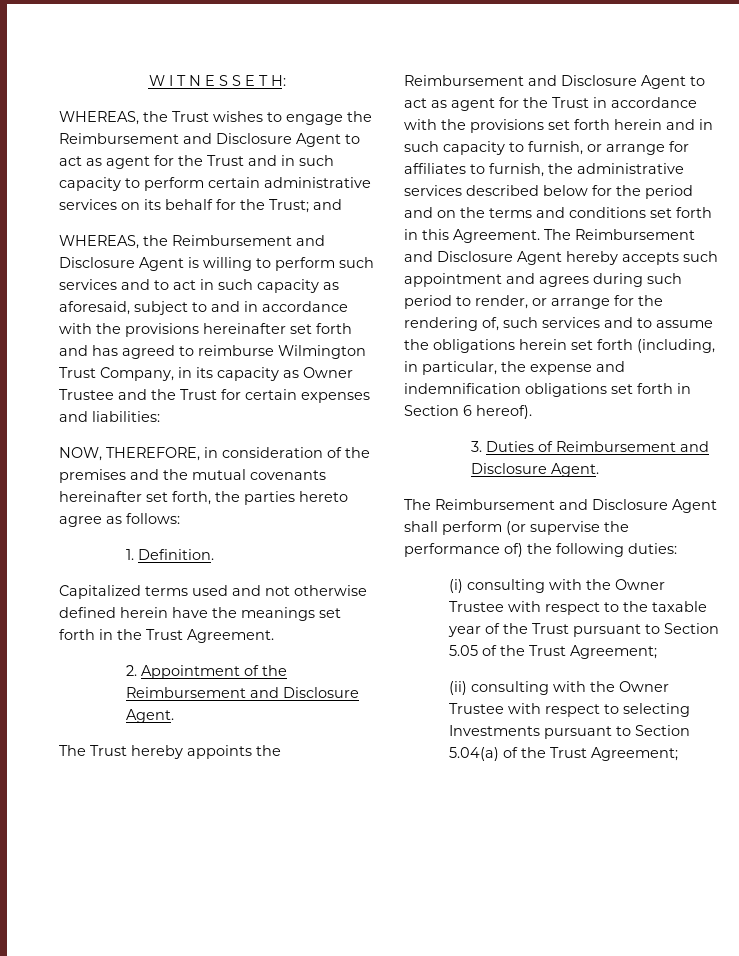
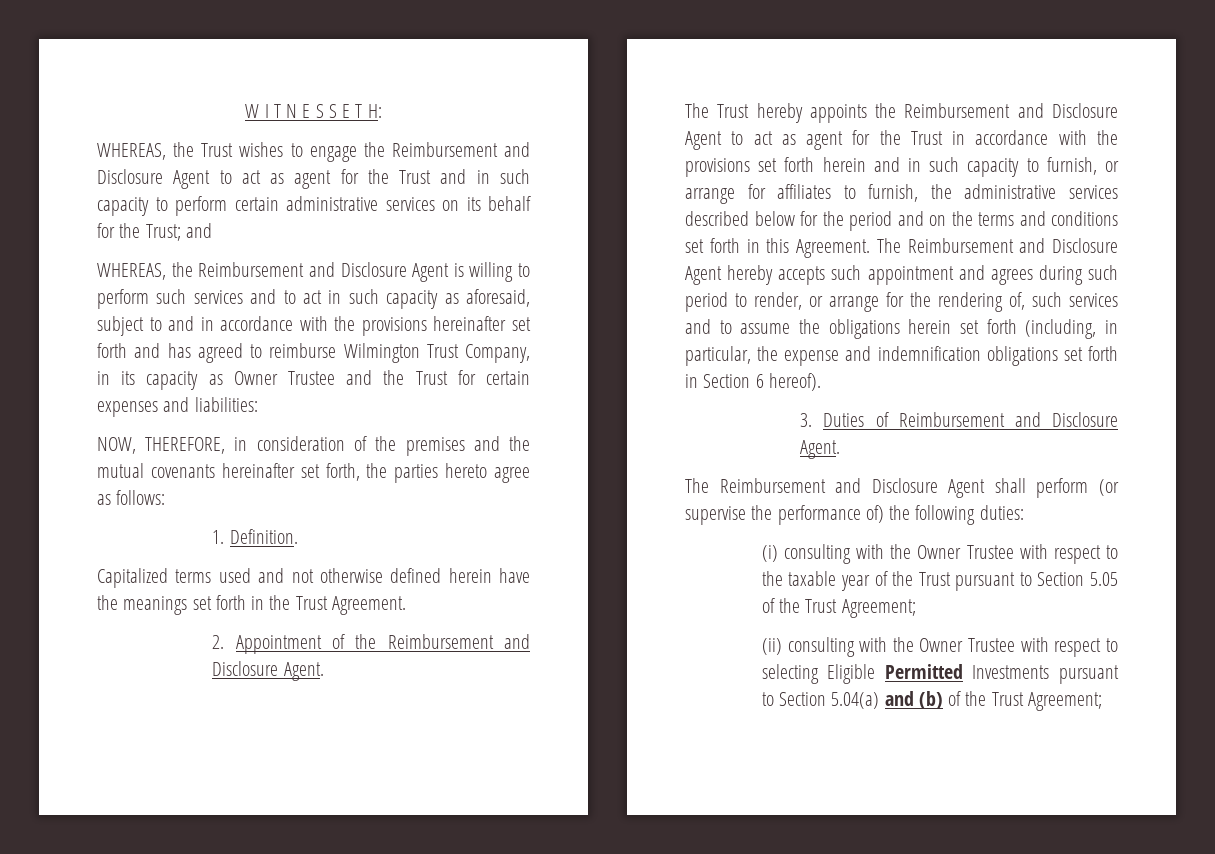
(690, 710) none -> [827,664,963,684] Eligible Permitted
(499, 754) none -> [884,691,943,709] and (b)

